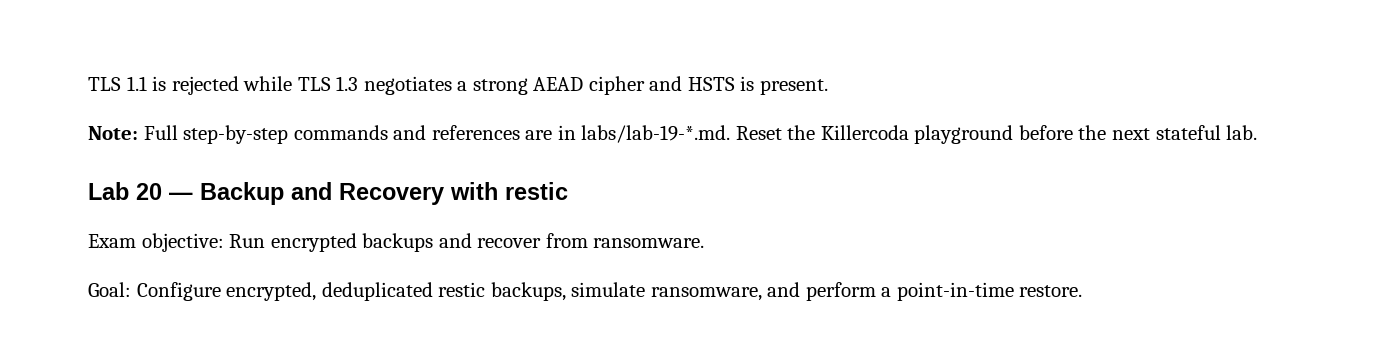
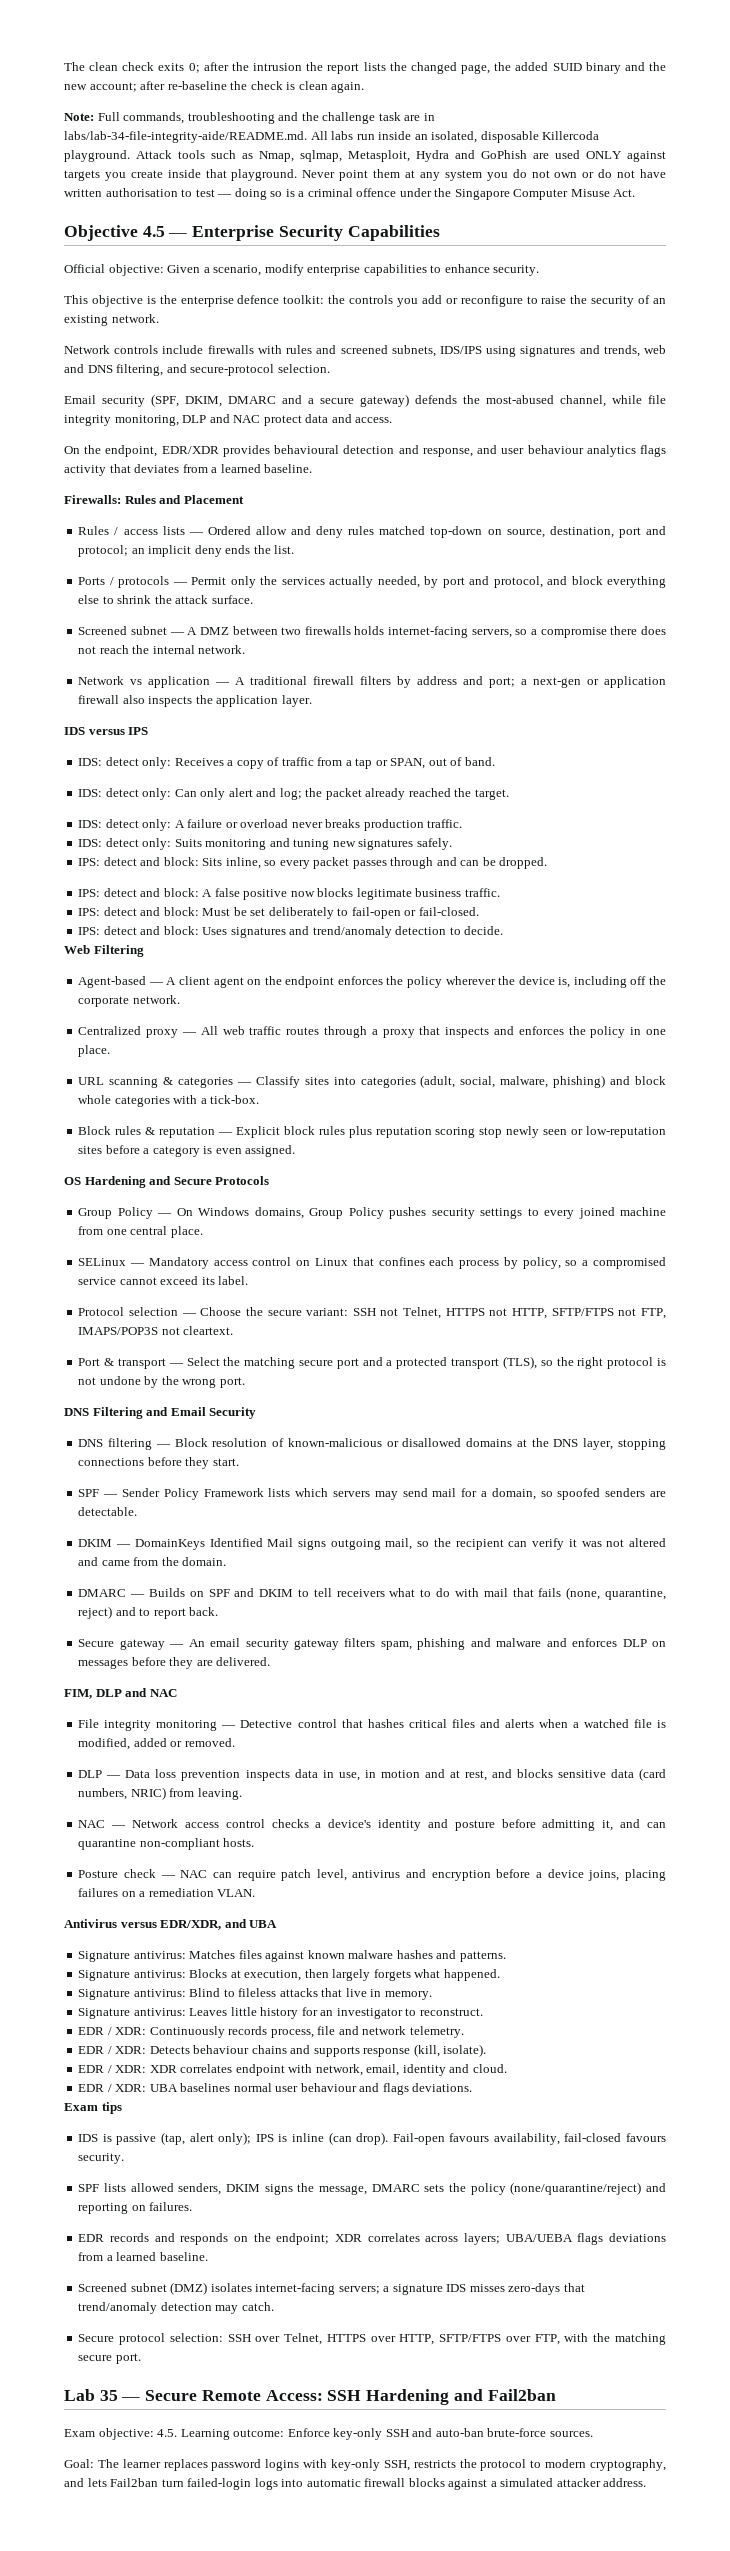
[88,76,829,95] [88,125,1258,144] [88,182,568,205] [88,233,705,252] [88,282,1083,301] TLS 1.1 is rejected while TLS 1.3 negotiates a strong AEAD cipher and HSTS is present. // Note: Full step-by-step commands and references are in labs/lab-19-*.md. Reset the Killercoda playground before the next stateful lab. // Lab 20 — Backup and Recovery with restic // Exam objective: Run encrypted backups and recover from ransomware. // Goal: Configure encrypted, deduplicated restic backups, simulate ransomware, and perform a point-in-time restore. -> [64,62,666,74] [64,81,365,93] [64,112,435,124] [64,131,600,143] [64,150,666,162] [64,169,666,181] [64,188,636,200] [64,225,440,241] [64,264,540,276] [64,295,667,307] [64,314,159,326] [64,345,666,357] [64,364,330,376] [64,394,666,407] [64,414,393,426] [64,445,666,457] [64,464,313,476] [64,495,244,504] [78,526,667,538] [78,545,295,557] [78,576,666,588] [78,595,253,604] [78,626,666,638] [78,645,246,654] [78,676,667,688] [78,695,312,707] [64,727,149,735] [78,757,495,769] [78,788,509,800] [78,819,463,831] [78,838,452,850] [78,857,548,869] [78,888,500,900] [78,907,479,919] [78,926,504,938] [64,945,144,957] [78,976,666,988] [78,995,180,1007] [78,1026,666,1038] [78,1045,111,1057] [78,1075,666,1088] [78,1095,260,1107] [78,1126,667,1138] [78,1145,296,1157] [64,1176,270,1188] [78,1207,667,1219] [78,1226,203,1238] [78,1257,667,1269] [78,1276,249,1285] [78,1307,666,1319] [78,1326,234,1335] [78,1356,667,1369] [78,1376,245,1388] [64,1407,257,1419] [78,1438,667,1450] [78,1457,239,1469] [78,1488,666,1500] [78,1507,138,1516] [78,1538,667,1550] [78,1557,227,1566] [78,1587,666,1600] [78,1606,219,1619] [78,1638,666,1650] [78,1657,271,1669] [64,1688,177,1699] [78,1719,667,1731] [78,1738,235,1750] [78,1768,666,1781] [78,1787,242,1800] [78,1819,667,1831] [78,1838,255,1850] [78,1869,666,1881] [78,1888,256,1897] [64,1919,278,1930] [78,1950,506,1962] [78,1969,500,1981] [78,1988,432,2000] [78,2007,483,2019] [78,2026,464,2038] [78,2044,487,2057] [78,2064,507,2076] [78,2083,473,2095] [64,2102,122,2114] [78,2132,666,2145] [78,2153,125,2164] [78,2182,666,2195] [78,2202,193,2214] [78,2233,666,2245] [78,2252,208,2261] [78,2282,585,2295] [78,2302,274,2314] [78,2333,667,2345] [78,2353,141,2364] [64,2389,556,2405] [64,2428,593,2440] [64,2459,666,2471] [64,2478,647,2490] The clean check exits 0; after the intrusion the report lists the changed page, the added SUID binary and the new account; after re-baseline the check is clean again. // Note: Full commands, troubleshooting and the challenge task are in labs/lab-34-file-integrity-aide/README.md. All labs run inside an isolated, disposable Killercoda playground. Attack tools such as Nmap, sqlmap, Metasploit, Hydra and GoPhish are used ONLY against targets you create inside that playground. Never point them at any system you do not own or do not have written authorisation to test — doing so is a criminal offence under the Singapore Computer Misuse Act. // Objective 4.5 — Enterprise Security Capabilities // Official objective: Given a scenario, modify enterprise capabilities to enhance security. // This objective is the enterprise defence toolkit: the controls you add or reconfigure to raise the security of an existing network. // Network controls include firewalls with rules and screened subnets, IDS/IPS using signatures and trends, web and DNS filtering, and secure-protocol selection. // Email security (SPF, DKIM, DMARC and a secure gateway) defends the most-abused channel, while file integrity monitoring, DLP and NAC protect data and access. // On the endpoint, EDR/XDR provides behavioural detection and response, and user behaviour analytics flags activity that deviates from a learned baseline. // Firewalls: Rules and Placement // Rules / access lists — Ordered allow and deny rules matched top-down on source, destination, port and protocol; an implicit deny ends the list. // Ports / protocols — Permit only the services actually needed, by port and protocol, and block everything else to shrink the attack surface. // Screened subnet — A DMZ between two firewalls holds internet-facing servers, so a compromise there does not reach the internal network. // Network vs application — A traditional firewall filters by address and port; a next-gen or application firewall also inspects the application layer. // IDS versus IPS // IDS: detect only: Receives a copy of traffic from a tap or SPAN, out of band. // IDS: detect only: Can only alert and log; the packet already reached the target. // IDS: detect only: A failure or overload never breaks production traffic. // IDS: detect only: Suits monitoring and tuning new signatures safely. // IPS: detect and block: Sits inline, so every packet passes through and can be dropped. // IPS: detect and block: A false positive now blocks legitimate business traffic. // IPS: detect and block: Must be set deliberately to fail-open or fail-closed. // IPS: detect and block: Uses signatures and trend/anomaly detection to decide. // Web Filtering // Agent-based — A client agent on the endpoint enforces the policy wherever the device is, including off the corporate network. // Centralized proxy — All web traffic routes through a proxy that inspects and enforces the policy in one place. // URL scanning & categories — Classify sites into categories (adult, social, malware, phishing) and block whole categories with a tick-box. // Block rules & reputation — Explicit block rules plus reputation scoring stop newly seen or low-reputation sites before a category is even assigned. // OS Hardening and Secure Protocols // Group Policy — On Windows domains, Group Policy pushes security settings to every joined machine from one central place. // SELinux — Mandatory access control on Linux that confines each process by policy, so a compromised service cannot exceed its label. // Protocol selection — Choose the secure variant: SSH not Telnet, HTTPS not HTTP, SFTP/FTPS not FTP, IMAPS/POP3S not cleartext. // Port & transport — Select the matching secure port and a protected transport (TLS), so the right protocol is not undone by the wrong port. // DNS Filtering and Email Security // DNS filtering — Block resolution of known-malicious or disallowed domains at the DNS layer, stopping connections before they start. // SPF — Sender Policy Framework lists which servers may send mail for a domain, so spoofed senders are detectable. // DKIM — DomainKeys Identified Mail signs outgoing mail, so the recipient can verify it was not altered and came from the domain. // DMARC — Builds on SPF and DKIM to tell receivers what to do with mail that fails (none, quarantine, reject) and to report back. // Secure gateway — An email security gateway filters spam, phishing and malware and enforces DLP on messages before they are delivered. // FIM, DLP and NAC // File integrity monitoring — Detective control that hashes critical files and alerts when a watched file is modified, added or removed. // DLP — Data loss prevention inspects data in use, in motion and at rest, and blocks sensitive data (card numbers, NRIC) from leaving. // NAC — Network access control checks a device's identity and posture before admitting it, and can quarantine non-compliant hosts. // Posture check — NAC can require patch level, antivirus and encryption before a device joins, placing failures on a remediation VLAN. // Antivirus versus EDR/XDR, and UBA // Signature antivirus: Matches files against known malware hashes and patterns. // Signature antivirus: Blocks at execution, then largely forgets what happened. // Signature antivirus: Blind to fileless attacks that live in memory. // Signature antivirus: Leaves little history for an investigator to reconstruct. // EDR / XDR: Continuously records process, file and network telemetry. // EDR / XDR: Detects behaviour chains and supports response (kill, isolate). // EDR / XDR: XDR correlates endpoint with network, email, identity and cloud. // EDR / XDR: UBA baselines normal user behaviour and flags deviations. // Exam tips // IDS is passive (tap, alert only); IPS is inline (can drop). Fail-open favours availability, fail-closed favours security. // SPF lists allowed senders, DKIM signs the message, DMARC sets the policy (none/quarantine/reject) and reporting on failures. // EDR records and responds on the endpoint; XDR correlates across layers; UBA/UEBA flags deviations from a learned baseline. // Screened subnet (DMZ) isolates internet-facing servers; a signature IDS misses zero-days that trend/anomaly detection may catch. // Secure protocol selection: SSH over Telnet, HTTPS over HTTP, SFTP/FTPS over FTP, with the matching secure port. // Lab 35 — Secure Remote Access: SSH Hardening and Fail2ban // Exam objective: 4.5. Learning outcome: Enforce key-only SSH and auto-ban brute-force sources. // Goal: The learner replaces password logins with key-only SSH, restricts the protocol to modern cryptography, and lets Fail2ban turn failed-login logs into automatic firewall blocks against a simulated attacker address.

